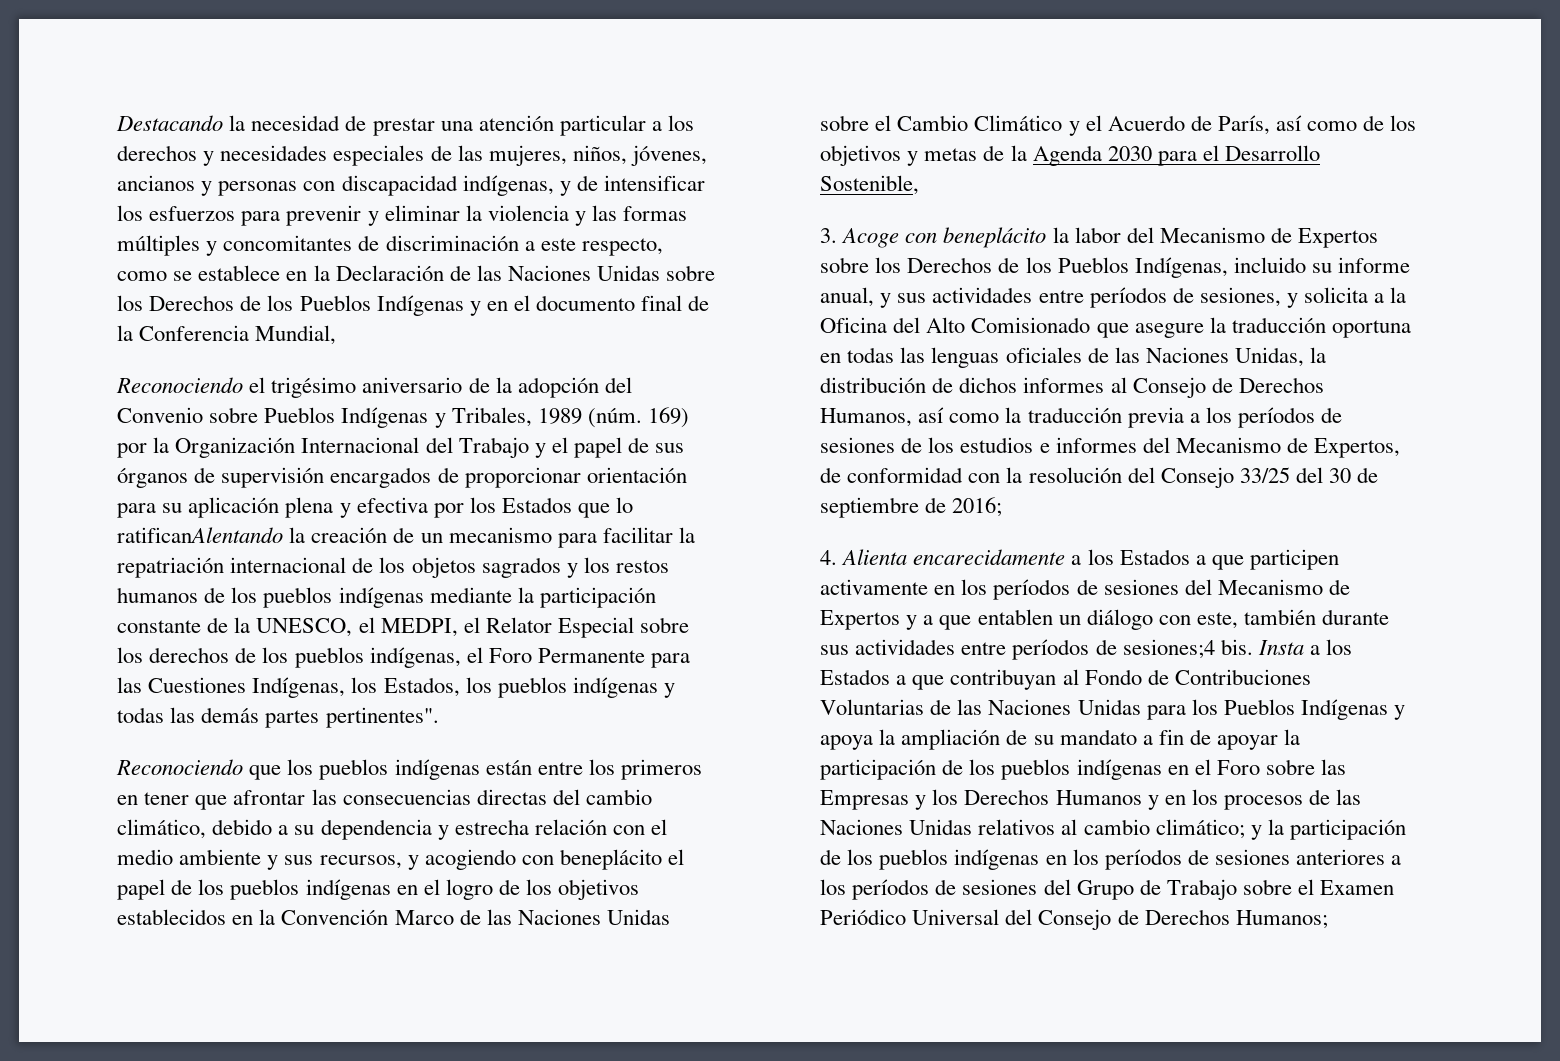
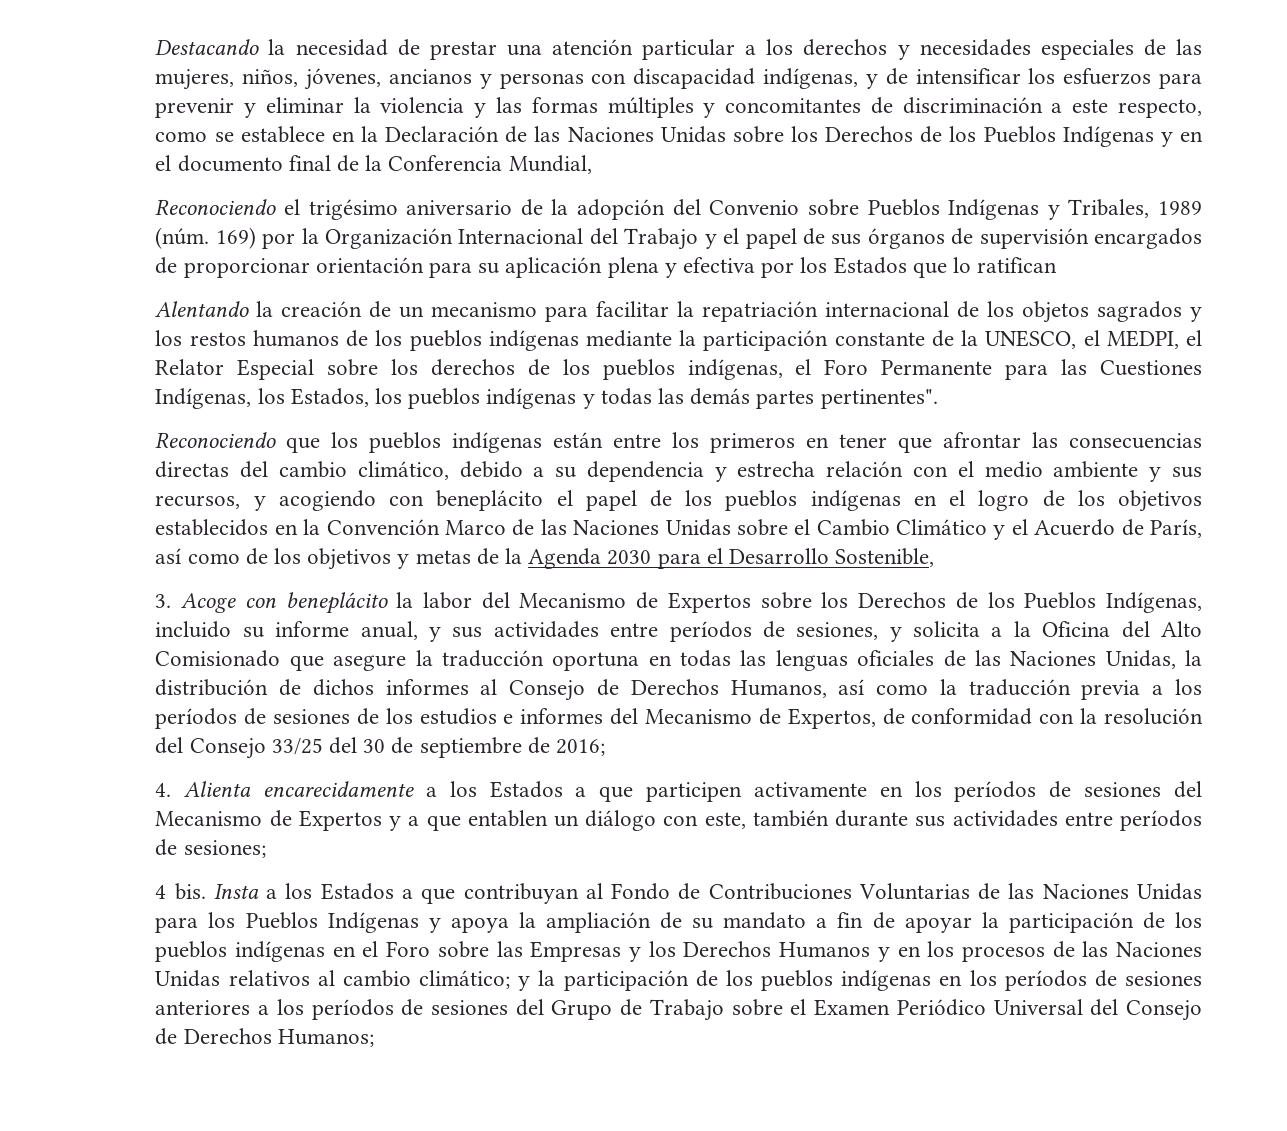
[117,527,284,543] ratificanAlentando -> [977,257,1058,273] [155,301,250,317] ratifican // Alentando
[1122,639,1215,659] sesiones;4 -> [183,840,266,858] [155,885,167,899] sesiones; // 4

